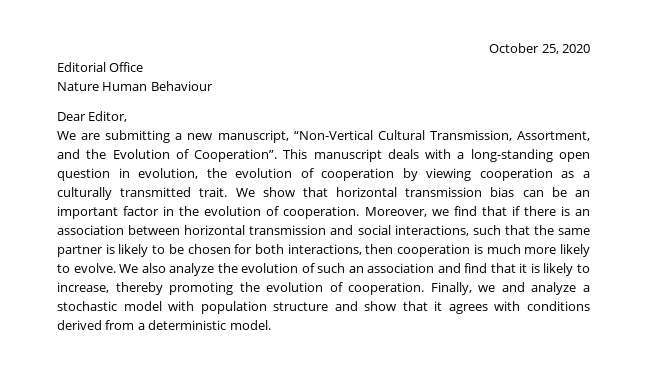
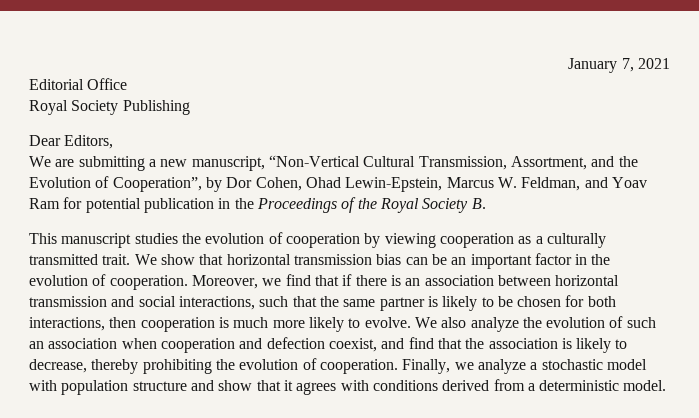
[489,43,590,54] October 25, 2020 -> [568,58,671,73] January 7, 2021
[57,81,213,91] Nature Human Behaviour -> [29,100,190,115] Royal Society Publishing
[88,111,128,122] Editor, -> [64,135,114,149] Editors,
[194,149,590,162] [57,168,199,181] Cooperation”. This manuscript deals with a long-standing open question in evolution, -> [112,177,647,192] [29,197,486,213] [29,233,178,248] Cooperation”, by Dor Cohen, Ohad Lewin-Epstein, Marcus W. Feldman, and Yoav Ram for potential publication in the Proceedings of the Royal Society B. // This manuscript studies
(435, 268) none -> [121,337,377,353] when cooperation and defection coexist,
[519,263,590,276] [57,282,234,295] it is likely to increase, thereby promoting -> [465,338,628,353] [29,359,212,374] the association is likely to decrease, thereby prohibiting
[501,282,525,292] and -> (474, 366) none

